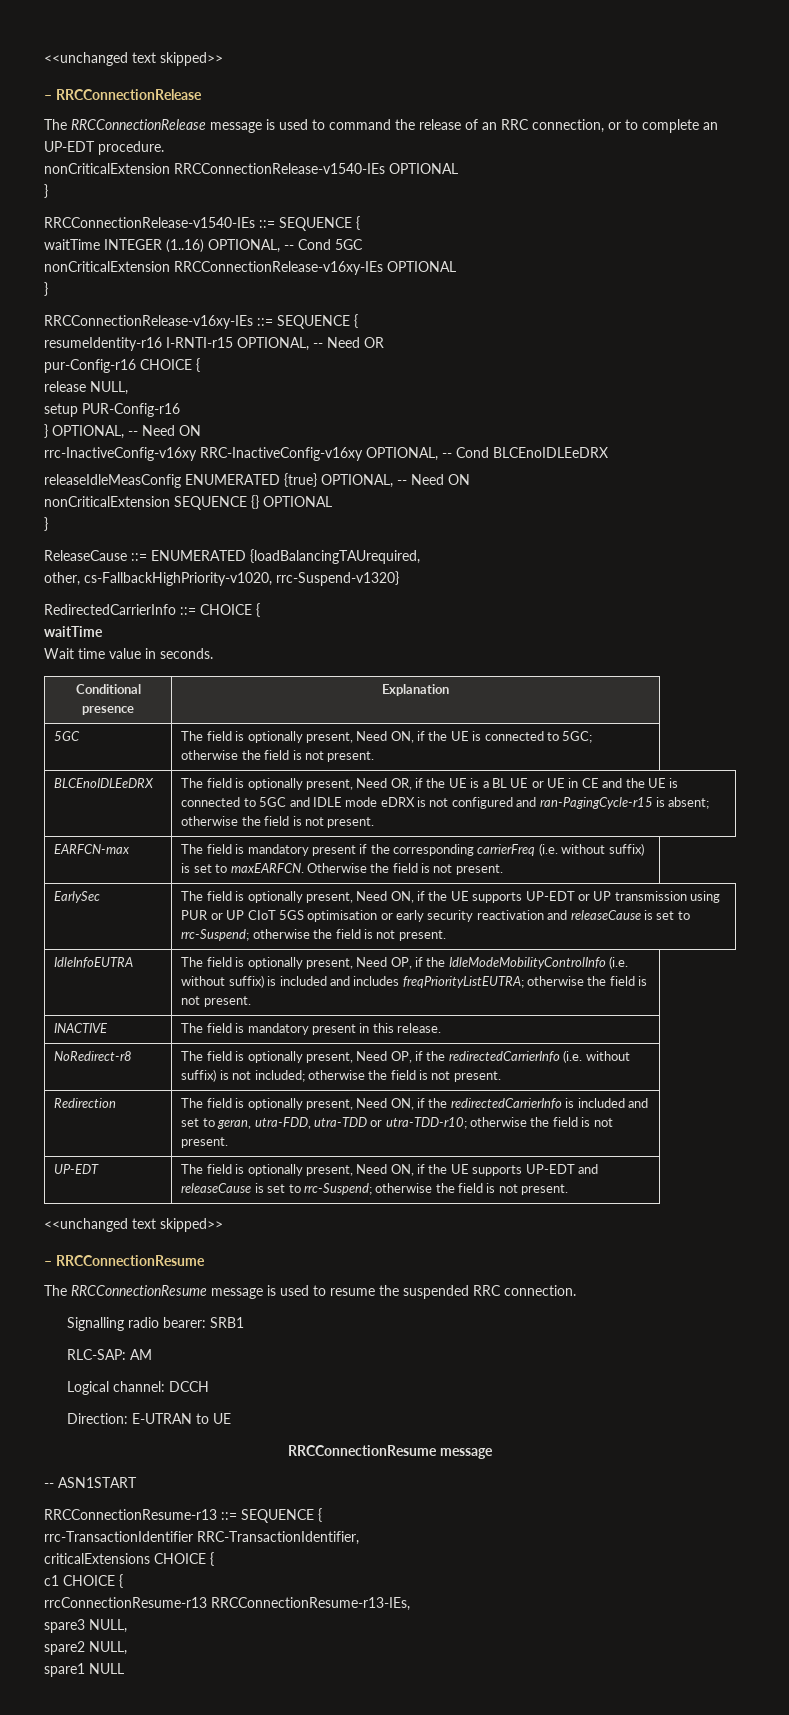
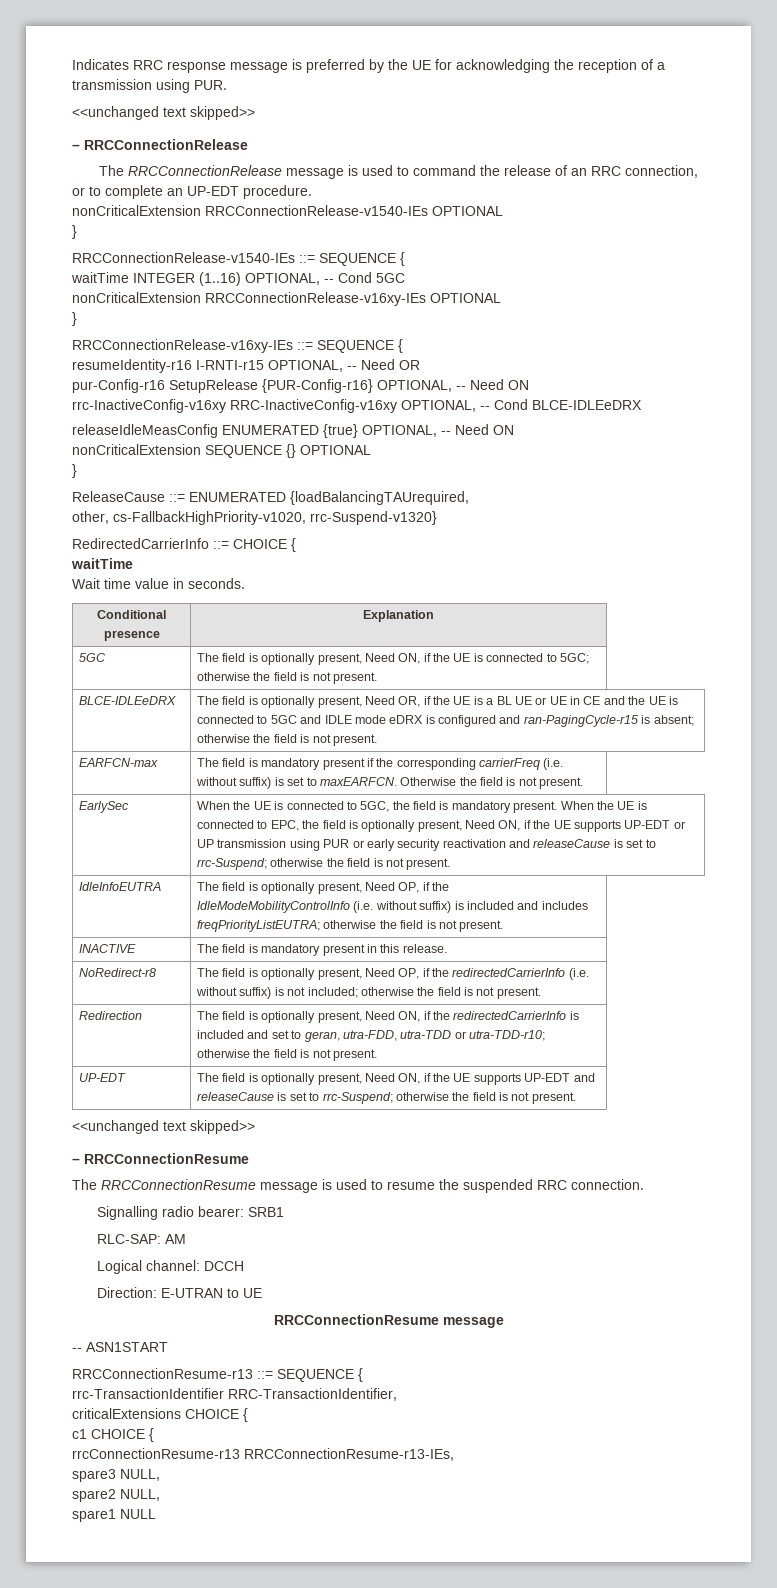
(44, 59) none -> [72,59,665,73] [72,79,227,93] Indicates RRC response message is preferred by the UE for acknowledging the reception of a transmission using PUR. //
[140,358,200,372] [44,381,128,395] [44,403,180,417] [44,424,48,438] CHOICE { // release NULL, // setup PUR-Config-r16 // } -> [169,379,373,393] SetupRelease {PUR-Config-r16}
[493,447,608,458] BLCEnoIDLEeDRX -> [532,400,642,410] BLCE-IDLEeDRX
[54,778,155,788] BLCEnoIDLEeDRX -> [79,696,177,705] BLCE-IDLEeDRX
[429,798,449,807] not -> (435, 719) none
[181,891,204,901] The -> [197,801,647,813] [197,820,320,831] When the UE is connected to 5GC, the field is mandatory present. When the UE is connected to EPC, the
[226,910,393,922] UP CIoT 5GS optimisation or -> (364, 844) none

